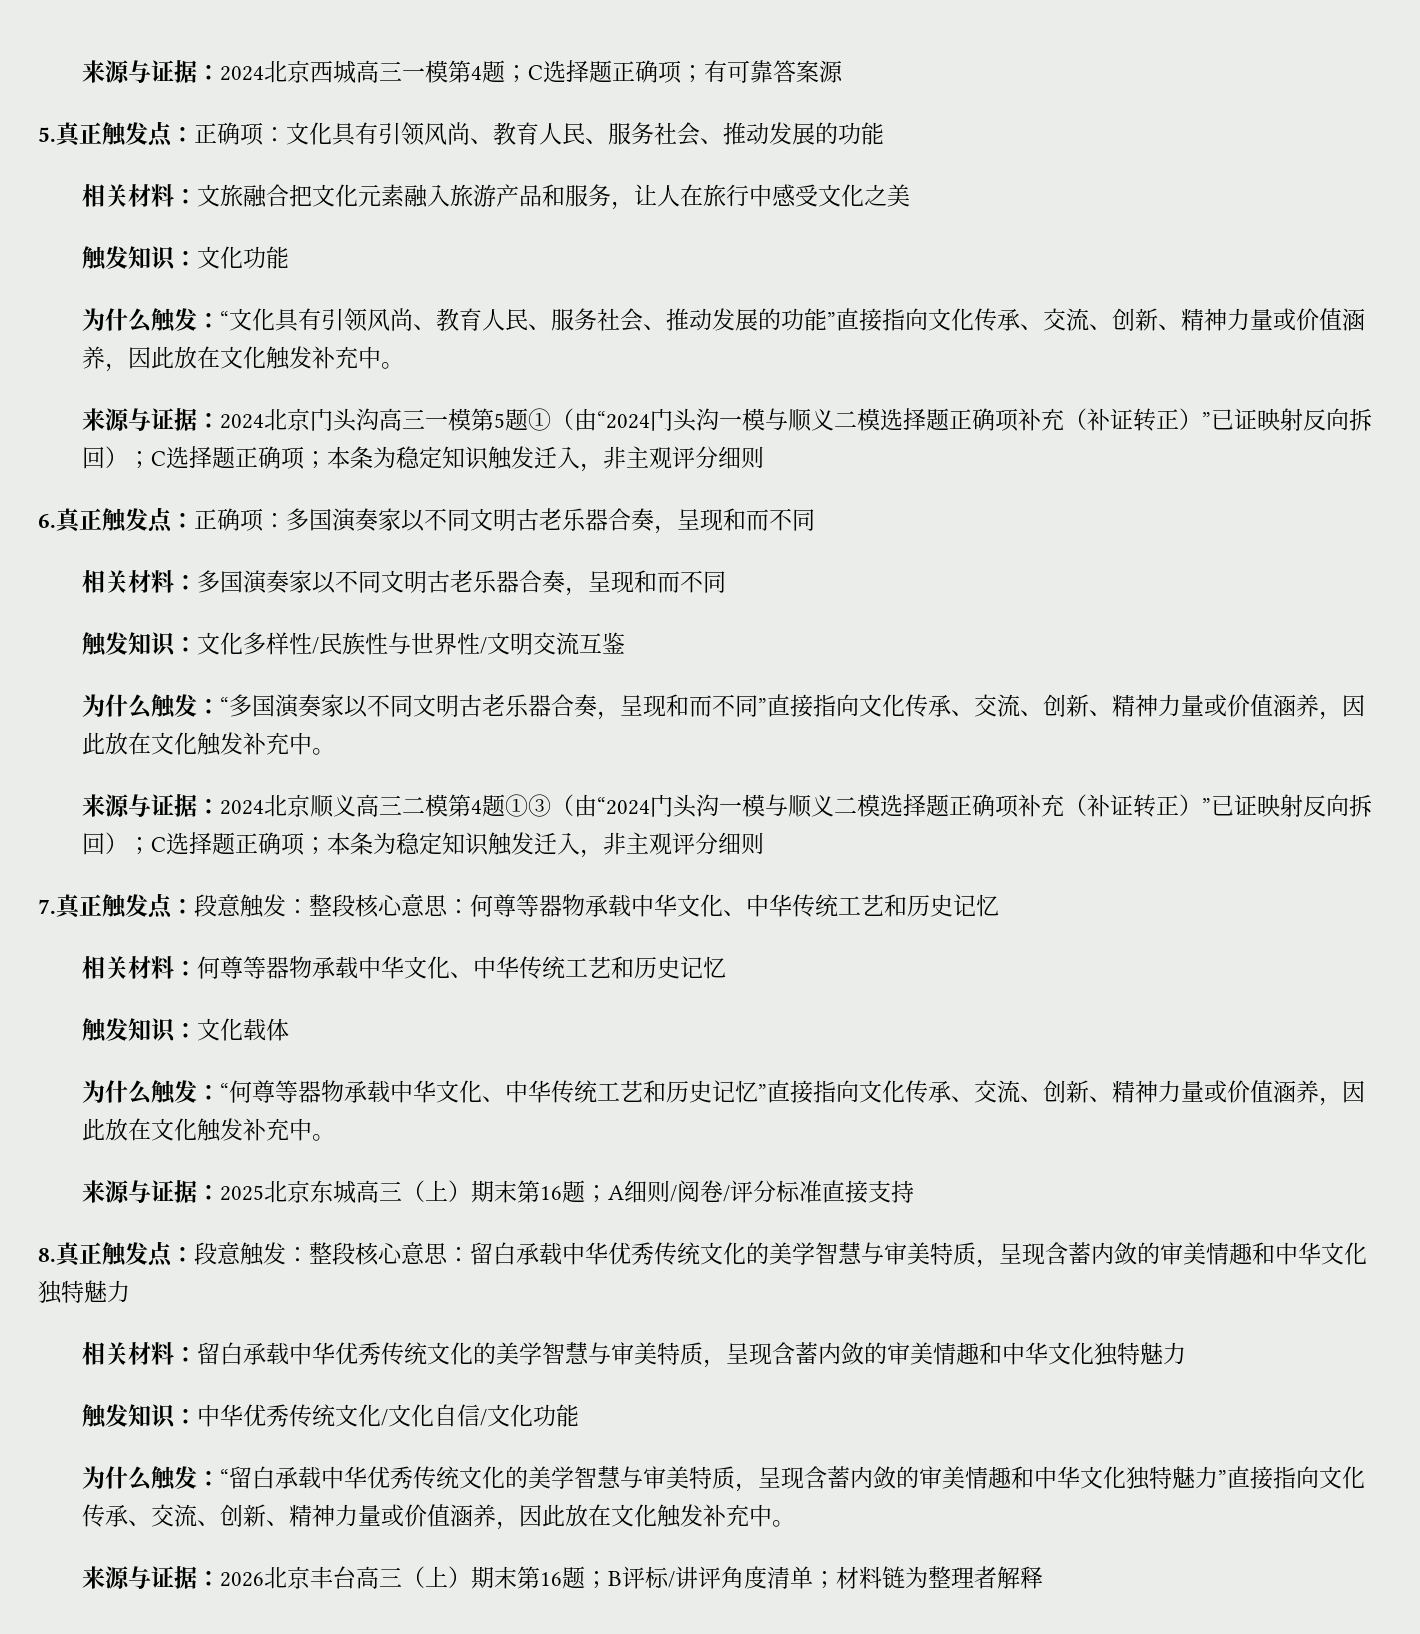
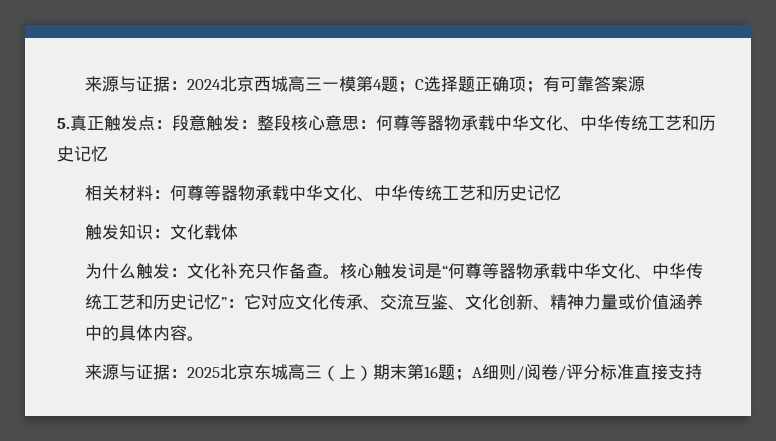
[194,122,884,146] [82,184,911,210] [82,246,290,271] [82,308,1366,333] [82,346,405,372] [82,408,1373,432] [82,446,765,472] [38,507,815,534] [82,570,727,596] [82,632,626,657] [82,694,1366,720] [82,732,336,756] [82,794,1373,818] [82,832,765,858] [38,893,194,919] 正确项：文化具有引领风尚、教育人民、服务社会、推动发展的功能 // 相关材料：文旅融合把文化元素融入旅游产品和服务，让人在旅行中感受文化之美 // 触发知识：文化功能 // 为什么触发：“文化具有引领风尚、教育人民、服务社会、推动发展的功能”直接指向文化传承、交流、创新、精神力量或价值涵养，因此放在文化触发补充中。 // 来源与证据：2024北京门头沟高三一模第5题①（由“2024门头沟一模与顺义二模选择题正确项补充（补证转正）”已证映射反向拆回）；C选择题正确项；本条为稳定知识触发迁入，非主观评分细则 // 6.真正触发点：正确项：多国演奏家以不同文明古老乐器合奏，呈现和而不同 // 相关材料：多国演奏家以不同文明古老乐器合奏，呈现和而不同 // 触发知识：文化多样性/民族性与世界性/文明交流互鉴 // 为什么触发：“多国演奏家以不同文明古老乐器合奏，呈现和而不同”直接指向文化传承、交流、创新、精神力量或价值涵养，因此放在文化触发补充中。 // 来源与证据：2024北京顺义高三二模第4题①③（由“2024门头沟一模与顺义二模选择题正确项补充（补证转正）”已证映射反向拆回）；C选择题正确项；本条为稳定知识触发迁入，非主观评分细则 // 7.真正触发点： -> (172, 124) none
(221, 1092) none -> [186,263,442,279] 文化补充只作备查。核心触发词是
[767,1080,1366,1106] [82,1118,313,1142] 直接指向文化传承、交流、创新、精神力量或价值涵养，因此放在文化触发补充中 -> [226,294,703,310] [84,325,187,341] ：它对应文化传承、交流互鉴、文化创新、精神力量或价值涵养中的具体内容
[38,1241,1367,1268] [38,1280,130,1304] [82,1342,1187,1368] [82,1404,580,1429] [82,1466,1366,1492] [82,1504,796,1530] [82,1566,1044,1589] // 8.真正触发点：段意触发：整段核心意思：留白承载中华优秀传统文化的美学智慧与审美特质，呈现含蓄内敛的审美情趣和中华文化独特魅力 // 相关材料：留白承载中华优秀传统文化的美学智慧与审美特质，呈现含蓄内敛的审美情趣和中华文化独特魅力 // 触发知识：中华优秀传统文化/文化自信/文化功能 // 为什么触发：“留白承载中华优秀传统文化的美学智慧与审美特质，呈现含蓄内敛的审美情趣和中华文化独特魅力”直接指向文化传承、交流、创新、精神力量或价值涵养，因此放在文化触发补充中。 // 来源与证据：2026北京丰台高三（上）期末第16题；B评标/讲评角度清单；材料链为整理者解释 -> (702, 372) none

